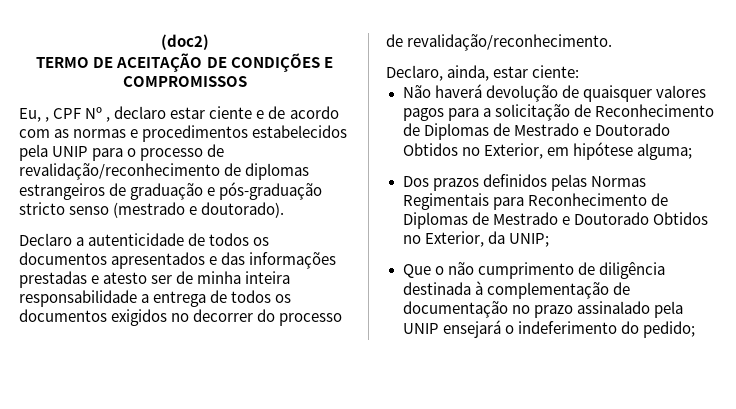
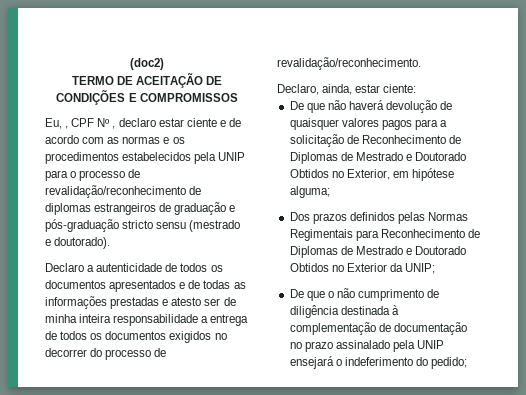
(139, 133) none -> [172,137,185,144] os
[69,206,110,215] senso -> [156,222,187,229] sensu
[221,252,246,265] das -> [188,280,246,289] de todas as
[402,85,431,98] Não -> [289,100,346,113] De que não
[424,231,484,247] Exterior, -> [346,263,387,272] Exterior
[402,264,431,278] Que -> [289,289,325,301] De que

